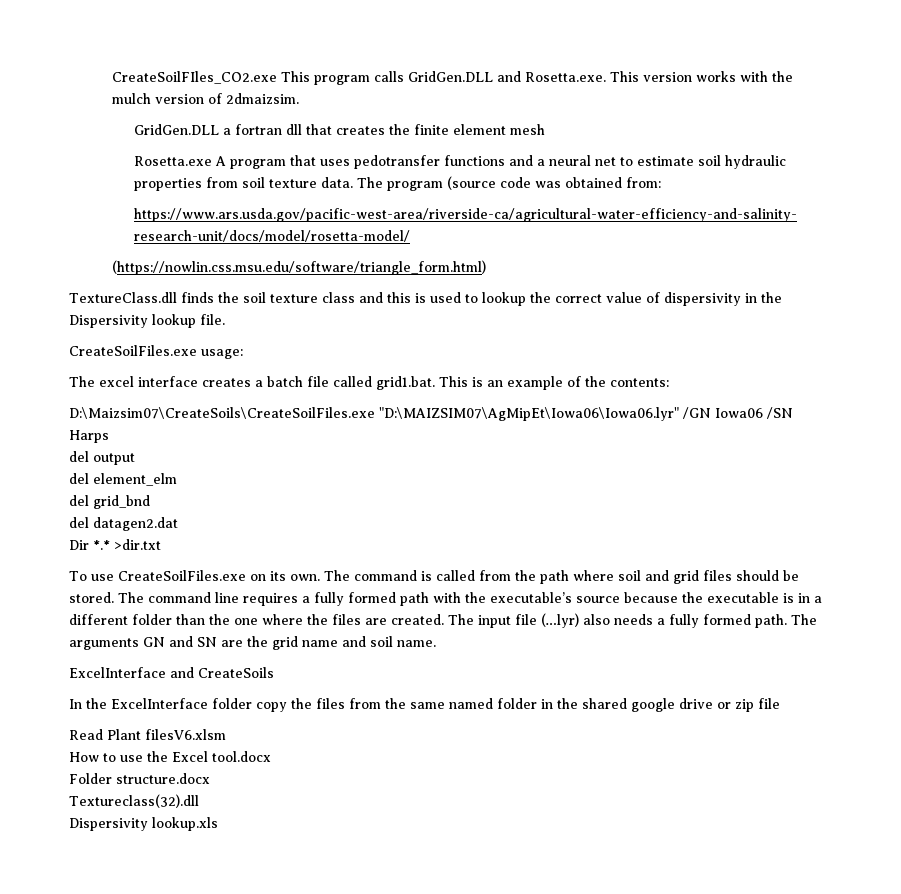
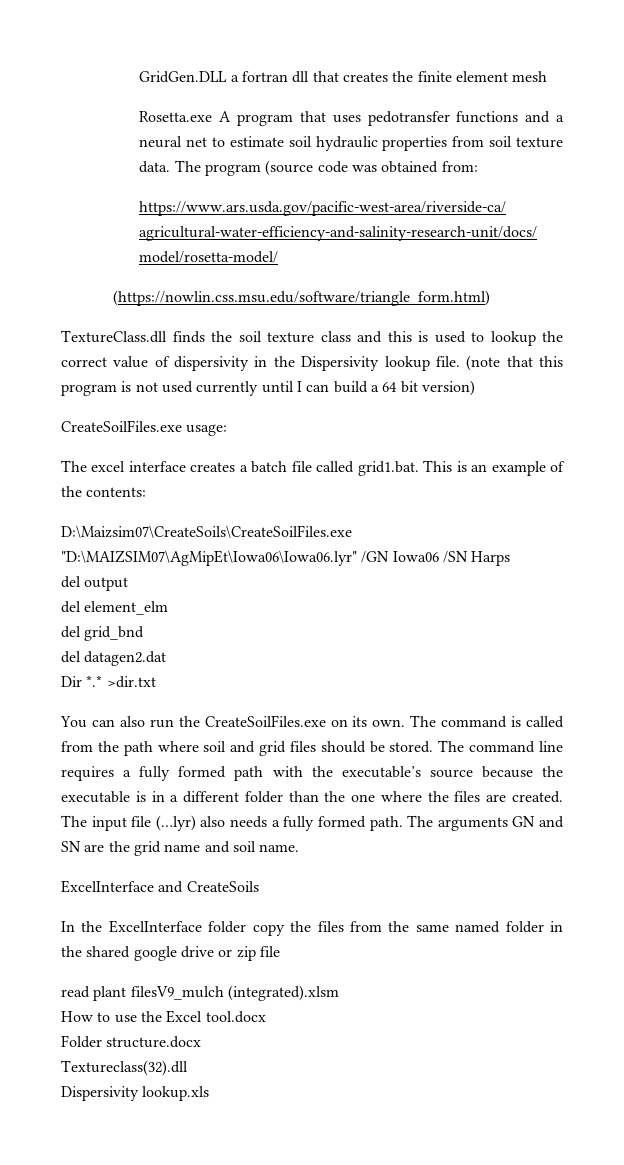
[112,71,794,85] [112,93,300,104] CreateSoilFIles_CO2.exe This program calls GridGen.DLL and Rosetta.exe. This version works with the mulch version of 2dmaizsim. // -> (139, 77) none
(225, 319) none -> [466,355,564,371] [61,380,475,396] (note that this program is not used currently until I can build a 64 bit version)
[69,571,114,581] To use -> [60,716,200,728] You can also run the
[69,729,226,740] Read Plant filesV6.xlsm -> [61,985,339,1001] read plant filesV9_mulch (integrated).xlsm

